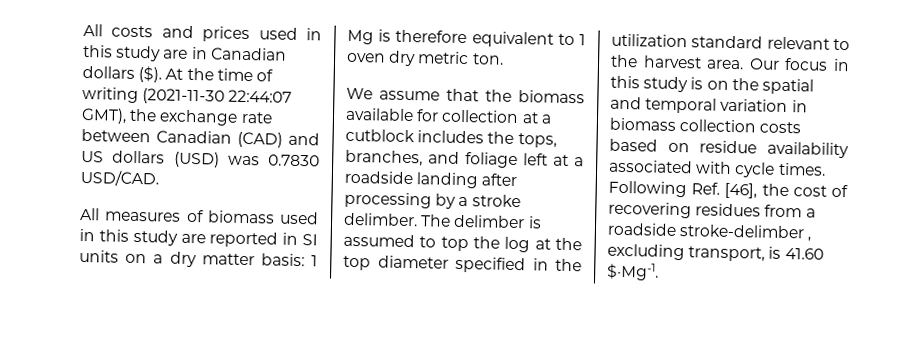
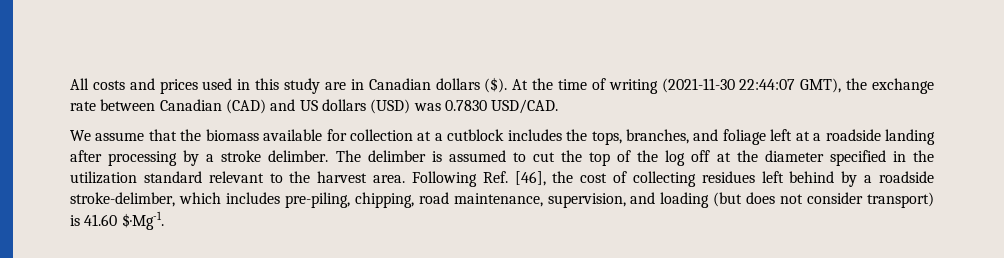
[80,207,319,225] [79,228,318,248] [79,249,318,268] [347,29,586,48] [347,50,504,67] // All measures of biomass used in this study are reported in SI units on a dry matter basis: 1 Mg is therefore equivalent to 1 oven dry metric ton. -> (559, 106) none
[440,236,469,252] top -> [532,150,632,166] cut the top of
(531, 244) none -> [691,150,711,162] off
[343,255,371,271] top -> (758, 156) none
[748,57,850,72] [610,75,814,95] [610,96,808,114] [609,117,802,134] [609,138,849,159] [609,159,826,178] Our focus in this study is on the spatial and temporal variation in biomass collection costs based on residue availability associated with cycle times. -> (406, 179) none
[608,201,816,219] [607,222,812,242] [607,243,766,262] recovering residues from a roadside stroke-delimber , excluding transport, -> [632,171,935,187] [70,192,935,208] collecting residues left behind by a roadside stroke-delimber, which includes pre-piling, chipping, road maintenance, supervision, and loading (but does not consider transport)

